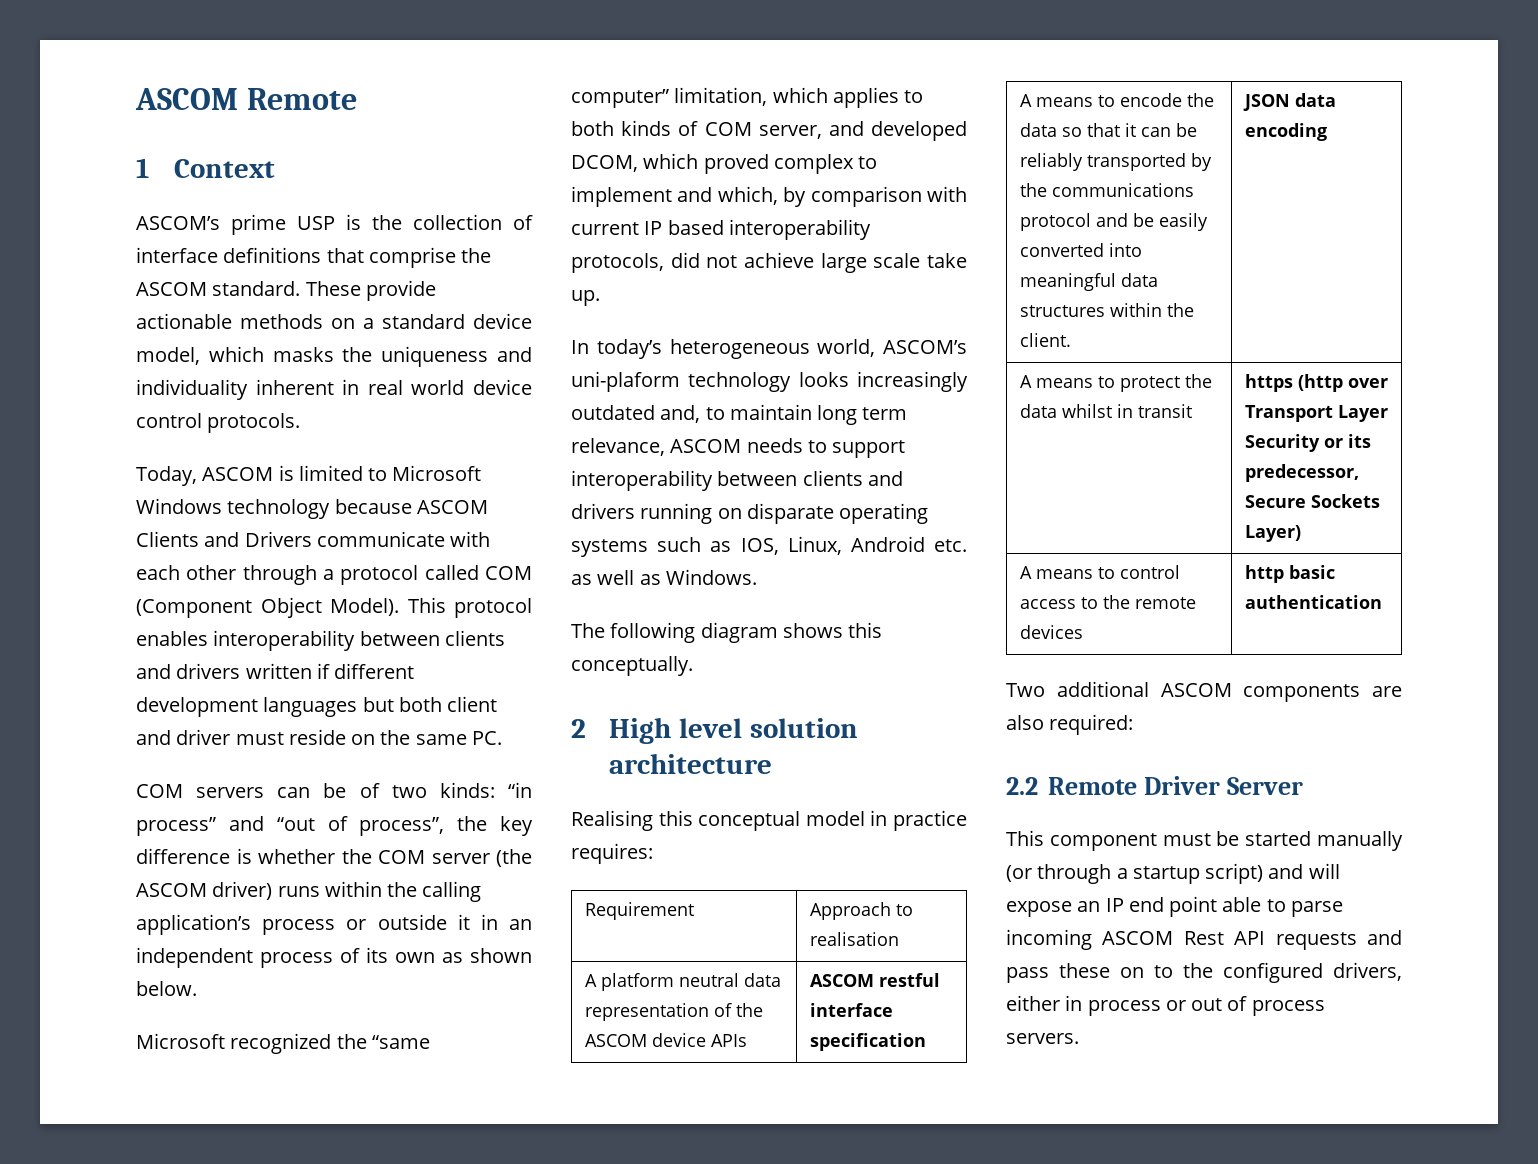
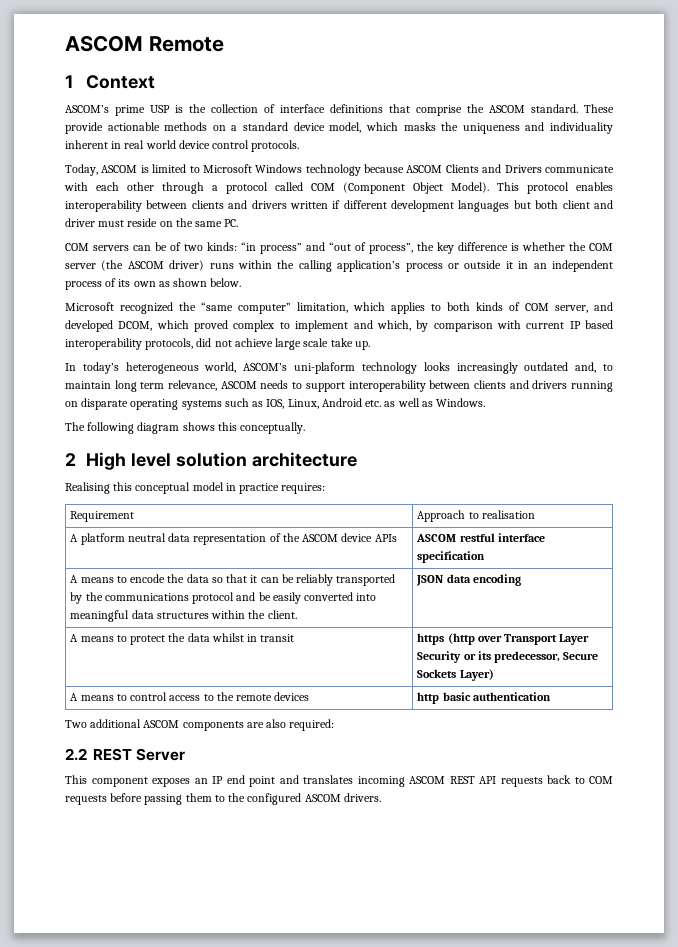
[1047,776,1220,795] Remote Driver -> [93,748,132,761] REST
[1162,831,1403,851] [1006,863,1340,884] [1006,901,1072,917] must be started manually (or through a startup script) and will expose -> [152,778,190,787] exposes
[1222,897,1343,917] able to parse -> [279,775,353,784] and translates
[1183,931,1224,945] Rest -> [449,776,475,784] REST
[1367,930,1402,945] [1006,962,1402,983] [1006,995,1325,1016] [1006,1033,1079,1044] and pass these on to the configured drivers, either in process or out of process servers. -> [547,775,613,784] [65,793,381,805] back to COM requests before passing them to the configured ASCOM drivers.

